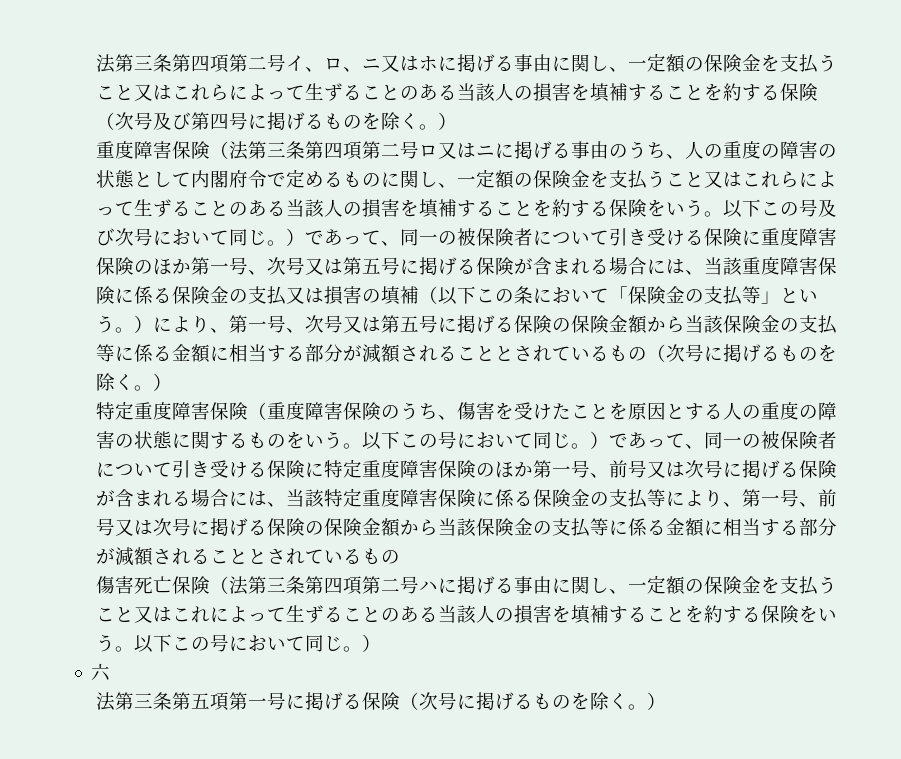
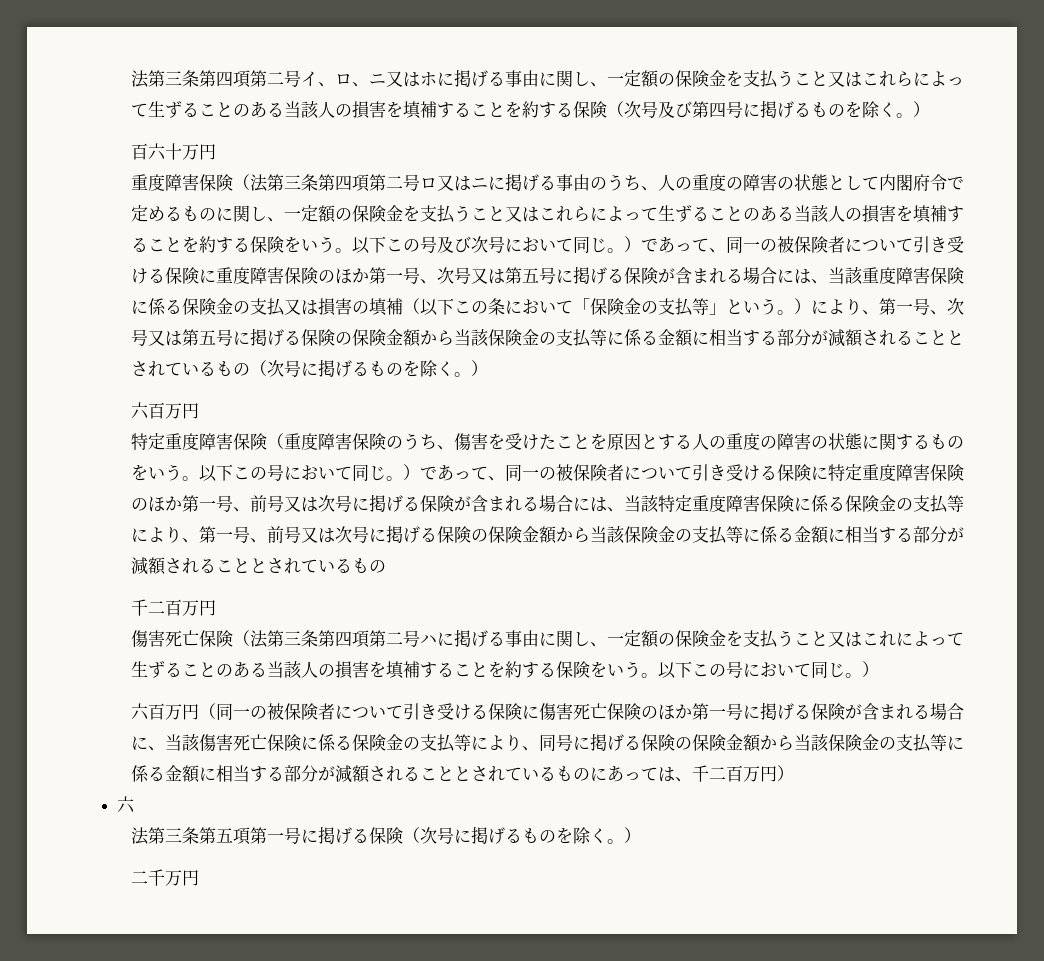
(458, 121) none -> [131,143,217,160] // 百六十万円
(173, 382) none -> [131,402,200,419] // 六百万円
(401, 557) none -> [131,599,217,616] // 千二百万円
(382, 643) none -> [131,702,965,721] [131,733,965,752] [131,765,795,783] // 六百万円（同一の被保険者について引き受ける保険に傷害死亡保険のほか第一号に掲げる保険が含まれる場合に、当該傷害死亡保険に係る保険金の支払等により、同号に掲げる保険の保険金額から当該保険金の支払等に係る金額に相当する部分が減額されることとされているものにあっては、千二百万円）
(667, 701) none -> [131,869,200,886] // 二千万円

